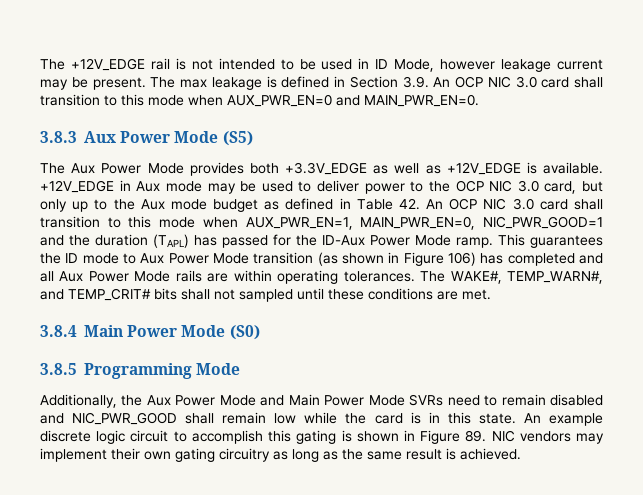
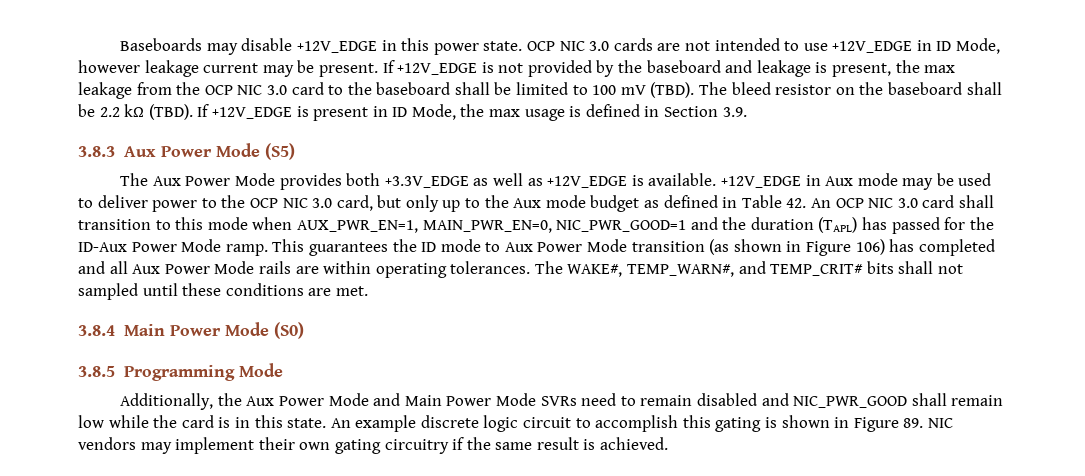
[40,58,186,71] The +12V_EDGE rail is -> [120,38,681,55] Baseboards may disable +12V_EDGE in this power state. OCP NIC 3.0 cards are
[299,59,353,70] be used -> [803,41,913,53] use +12V_EDGE
[150,77,262,90] The max leakage -> [382,60,956,77] [78,82,1002,99] [78,104,565,121] If +12V_EDGE is not provided by the baseboard and leakage is present, the max leakage from the OCP NIC 3.0 card to the baseboard shall be limited to 100 mV (TBD). The bleed resistor on the baseboard shall be 2.2 kΩ (TBD). If +12V_EDGE is present in ID Mode, the max usage
[433,76,603,88] [40,94,479,107] An OCP NIC 3.0 card shall transition to this mode when AUX_PWR_EN=0 and MAIN_PWR_EN=0. -> (747, 112) none
[273,449,338,462] as long as -> [452,437,465,450] if

